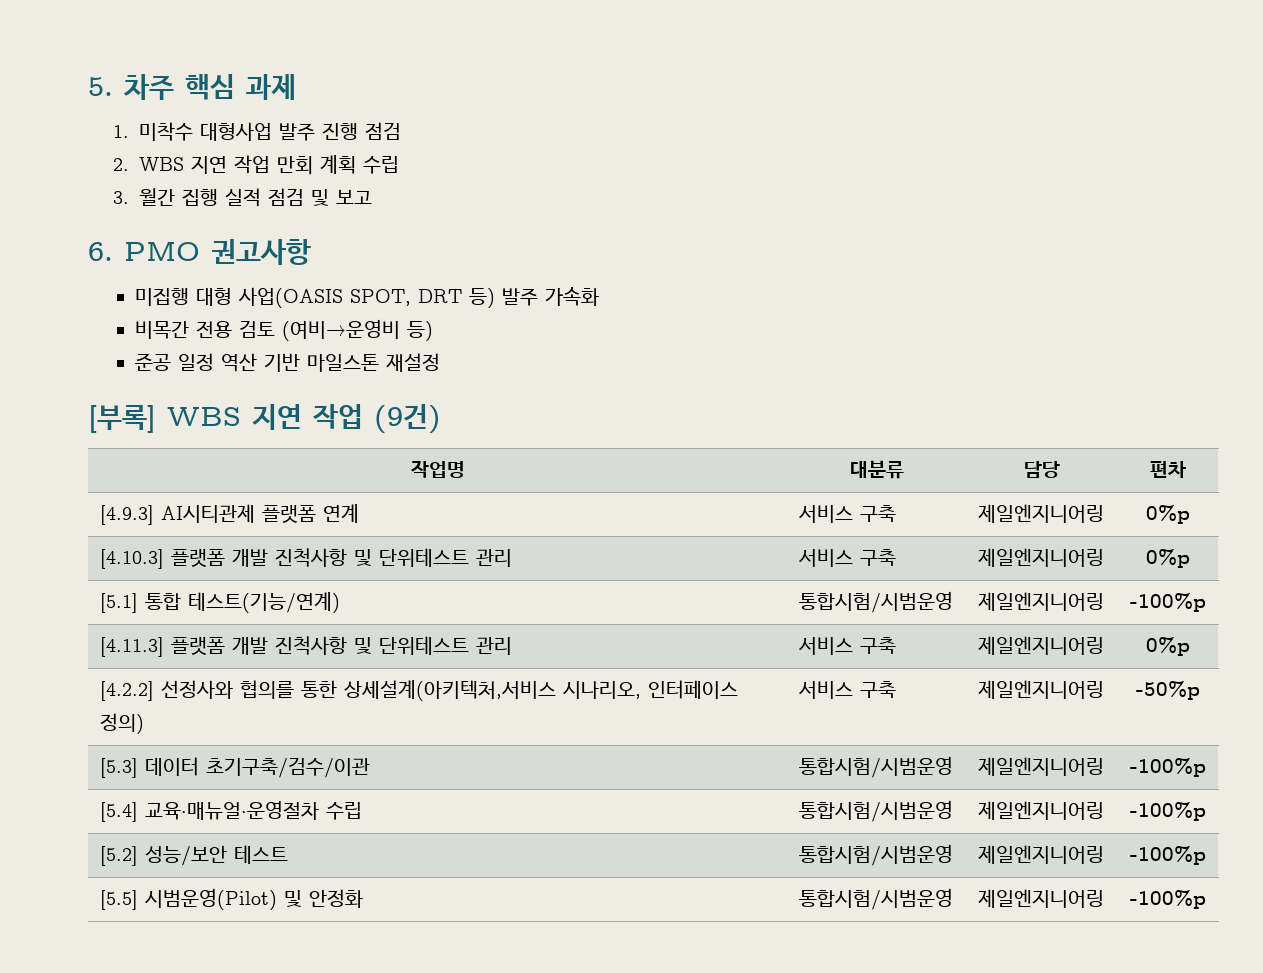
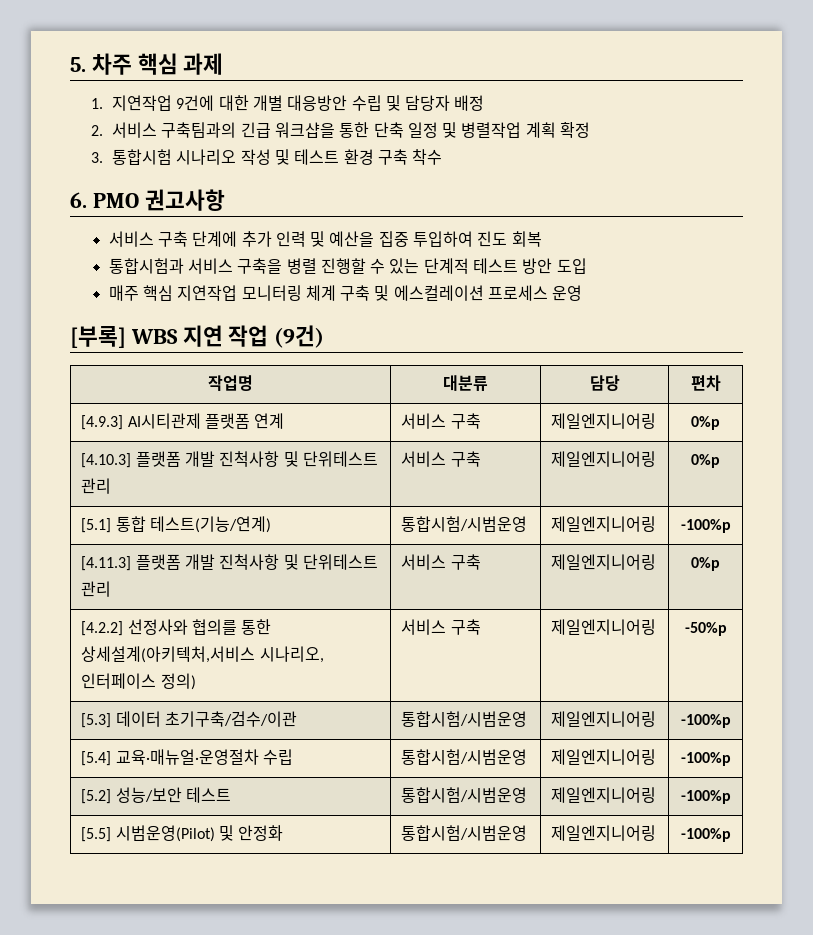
[138,122,401,141] [112,155,399,175] [112,188,372,207] [88,239,311,265] [134,286,599,308] [134,319,433,341] [134,353,440,372] 미착수 대형사업 발주 진행 점검 // 2. WBS 지연 작업 만회 계획 수립 // 3. 월간 집행 실적 점검 및 보고 // 6. PMO 권고사항 // 미집행 대형 사업(OASIS SPOT, DRT 등) 발주 가속화 // 비목간 전용 검토 (여비→운영비 등) // 준공 일정 역산 기반 마일스톤 재설정 -> [111,95,485,111] [90,122,591,138] [90,149,443,165] [70,189,225,211] [108,231,542,247] [108,258,587,274] [108,285,583,301] 지연작업 9건에 대한 개별 대응방안 수립 및 담당자 배정 // 2. 서비스 구축팀과의 긴급 워크샵을 통한 단축 일정 및 병렬작업 계획 확정 // 3. 통합시험 시나리오 작성 및 테스트 환경 구축 착수 // 6. PMO 권고사항 // 서비스 구축 단계에 추가 인력 및 예산을 집중 투입하여 진도 회복 // 통합시험과 서비스 구축을 병렬 진행할 수 있는 단계적 테스트 방안 도입 // 매주 핵심 지연작업 모니터링 체계 구축 및 에스컬레이션 프로세스 운영

